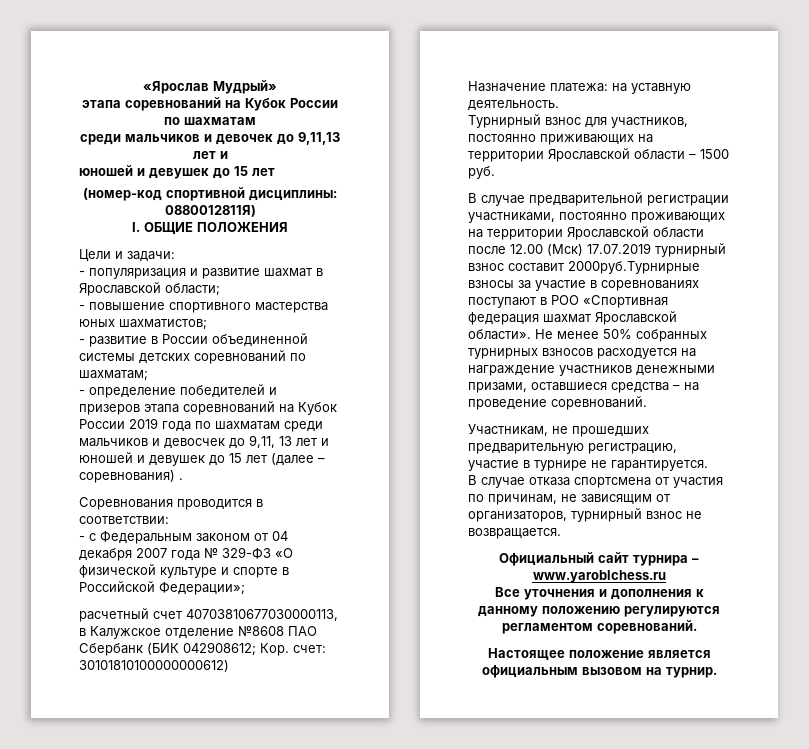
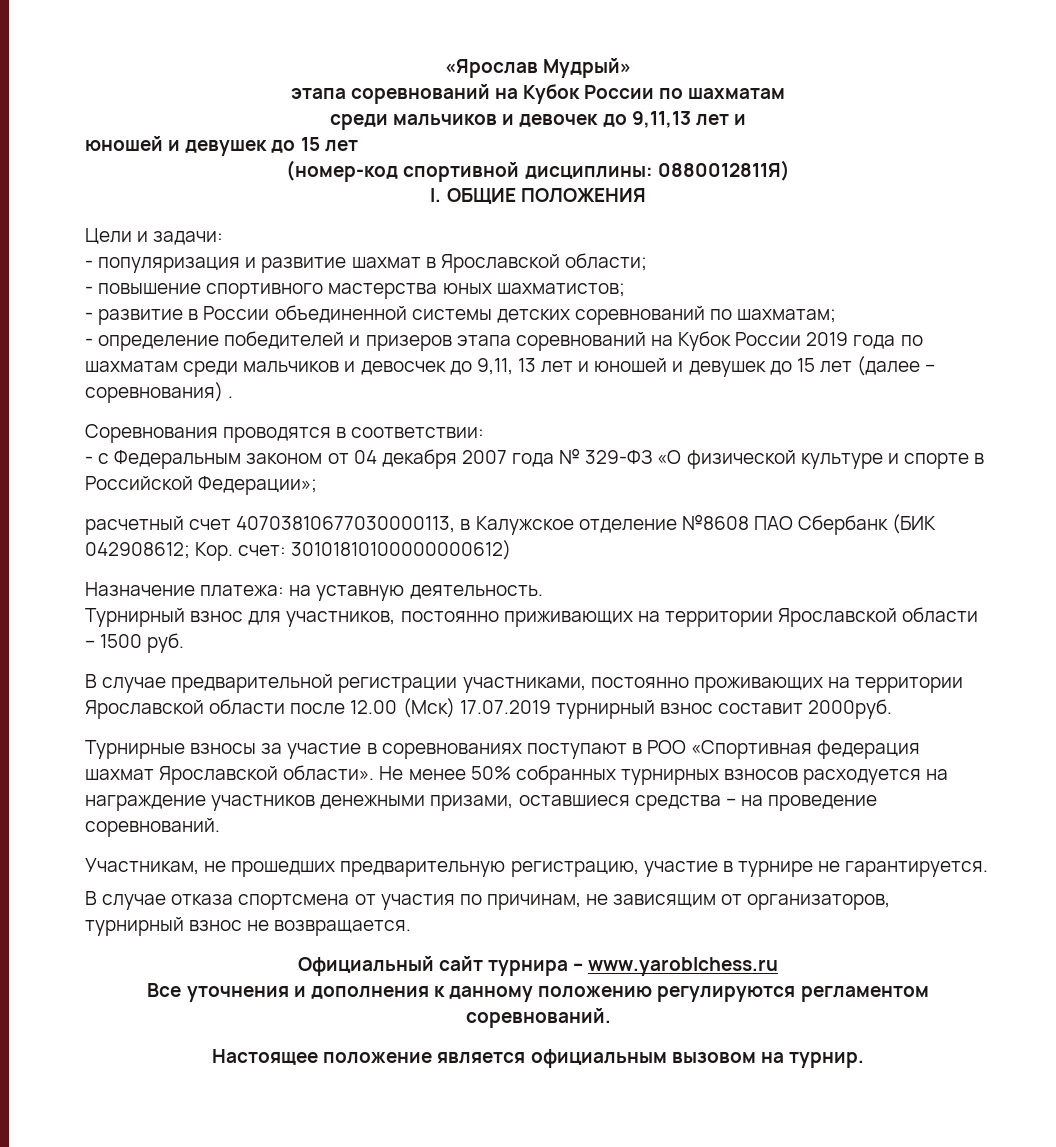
[177,499,252,510] проводится -> [223,427,332,443] проводятся
[568,261,700,274] 2000руб.Турнирные -> [808,699,893,719] [85,740,185,759] 2000руб. // Турнирные

